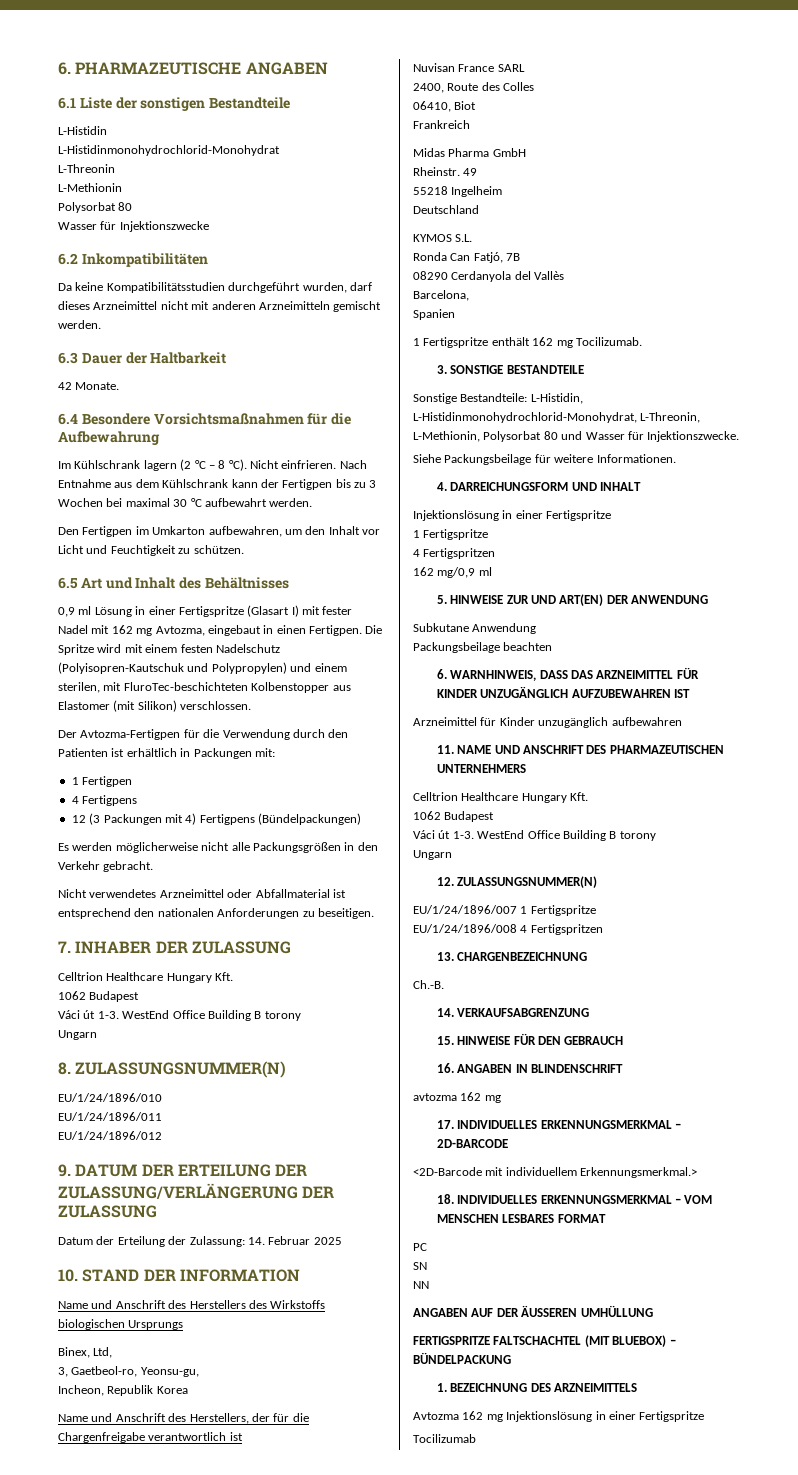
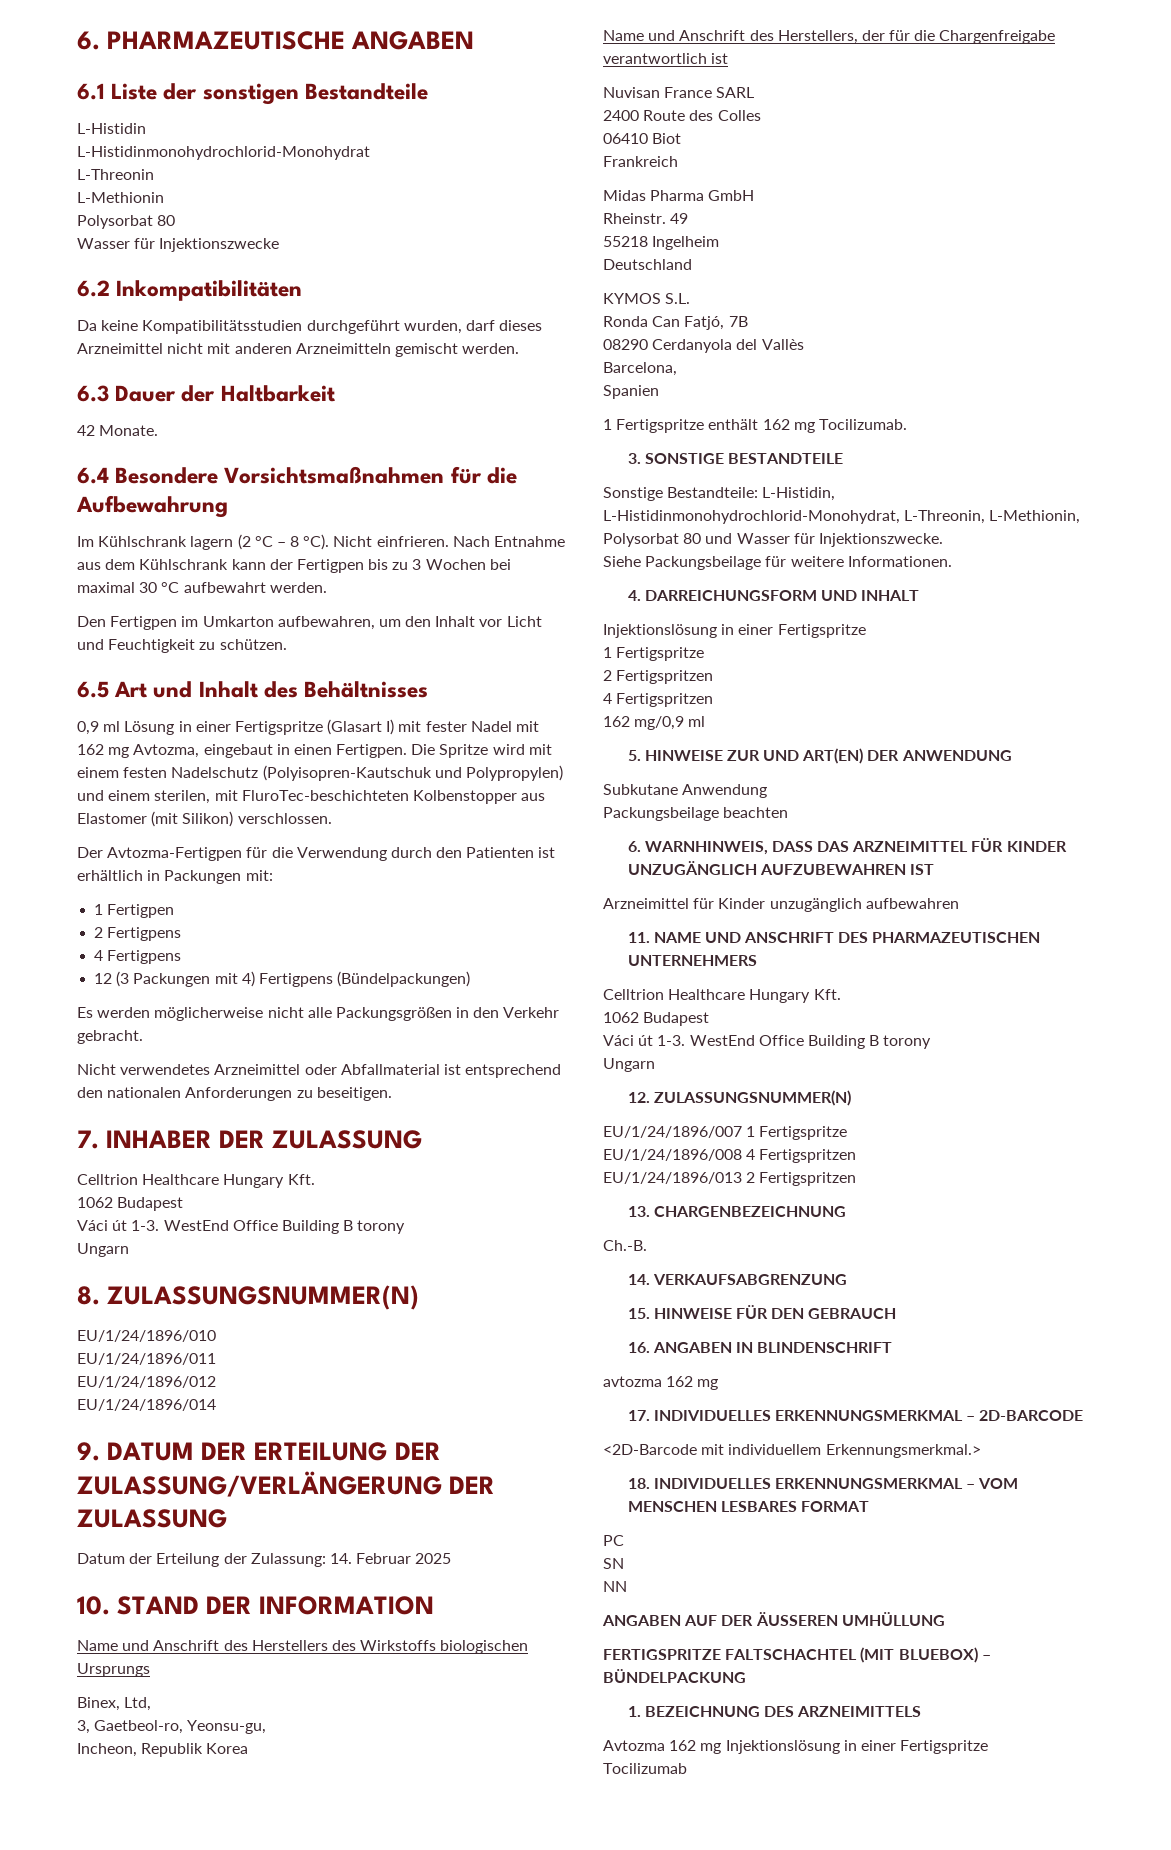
(133, 781) none -> [94,927,182,941] // 2 Fertigpens
(162, 1135) none -> [77,1399,216,1411] // EU/1/24/1896/014
[413,83,444,93] 2400, -> [603,110,639,121] 2400
[413,101,451,112] 06410, -> [603,133,648,144] 06410
(489, 534) none -> [603,670,714,684] // 2 Fertigspritzen
(603, 929) none -> [603,1172,857,1186] // EU/1/24/1896/013 2 Fertigspritzen

